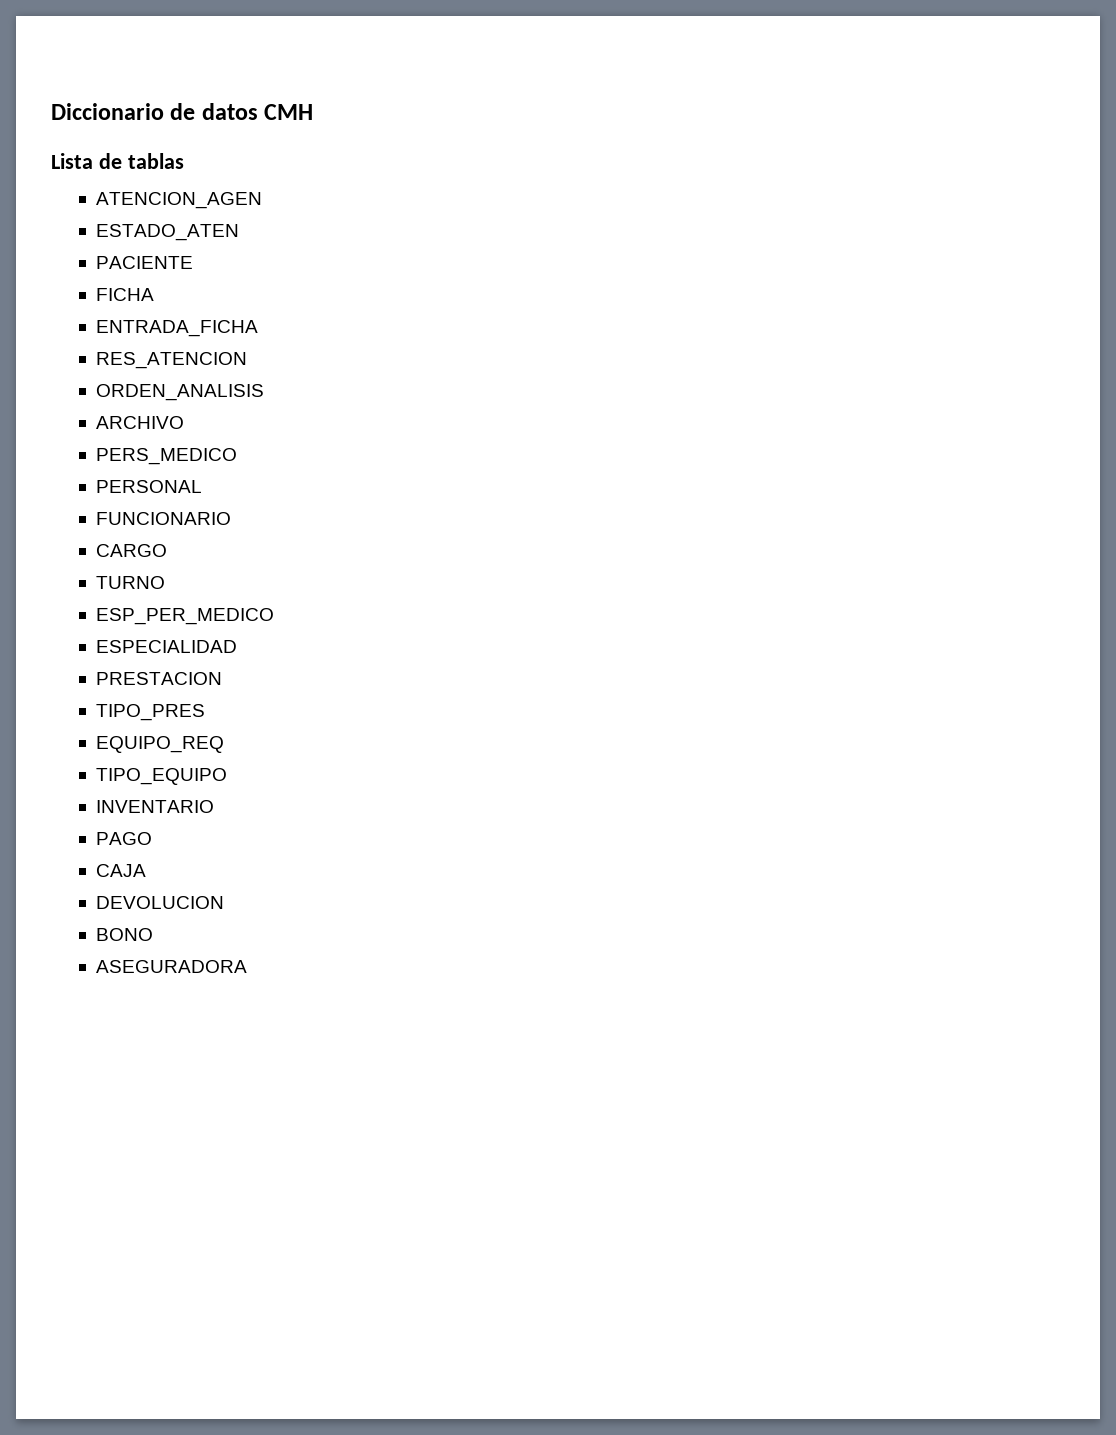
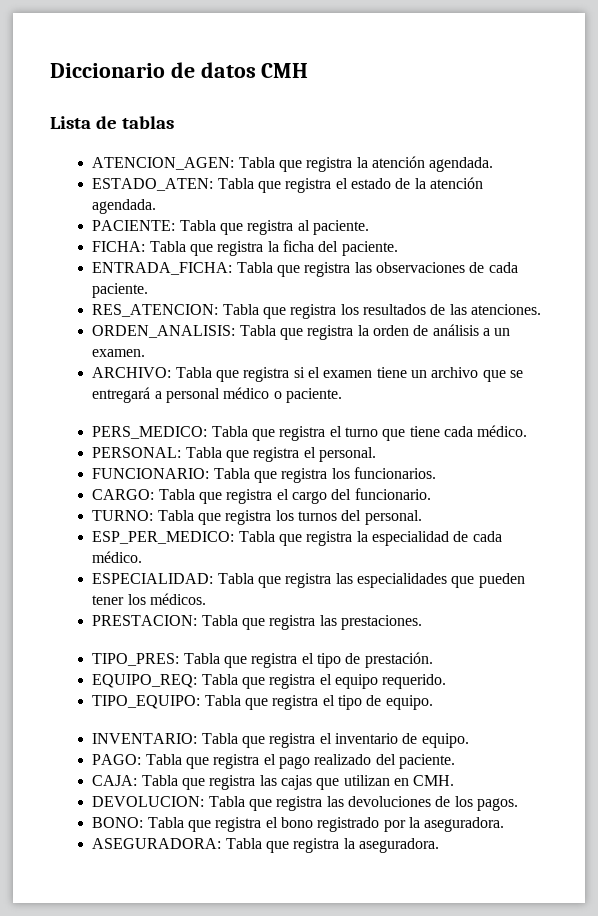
[96,192,263,209] [96,224,240,241] [96,256,194,269] [96,288,155,301] [96,320,259,337] [96,352,248,369] [96,384,265,401] [96,416,185,429] [96,448,238,465] [96,480,203,493] [96,512,232,525] [96,544,168,557] [96,576,166,589] [96,608,275,625] [96,640,238,653] [96,672,223,685] [96,704,206,721] [96,736,225,753] [96,768,228,785] [96,800,215,813] [96,832,153,845] [96,864,147,877] [96,896,225,909] [96,928,154,941] [96,960,248,973] ATENCION_AGEN // ESTADO_ATEN // PACIENTE // FICHA // ENTRADA_FICHA // RES_ATENCION // ORDEN_ANALISIS // ARCHIVO // PERS_MEDICO // PERSONAL // FUNCIONARIO // CARGO // TURNO // ESP_PER_MEDICO // ESPECIALIDAD // PRESTACION // TIPO_PRES // EQUIPO_REQ // TIPO_EQUIPO // INVENTARIO // PAGO // CAJA // DEVOLUCION // BONO // ASEGURADORA -> [92,156,494,172] [92,177,483,193] [92,199,157,214] [92,220,369,235] [92,240,398,256] [92,262,518,277] [92,283,149,298] [92,304,541,319] [92,324,511,340] [92,349,146,357] [92,367,523,382] [92,387,342,403] [92,425,528,441] [92,447,376,462] [92,467,436,483] [92,488,431,504] [92,510,422,525] [92,531,502,546] [92,551,143,563] [92,573,525,588] [92,593,206,605] [92,615,422,630] [92,652,433,668] [92,674,447,689] [92,695,433,710] [92,733,469,748] [92,754,455,769] [92,775,455,790] [92,796,518,811] [92,817,505,832] [92,838,439,853] ATENCION_AGEN: Tabla que registra la atención agendada. // ESTADO_ATEN: Tabla que registra el estado de la atención agendada. // PACIENTE: Tabla que registra al paciente. // FICHA: Tabla que registra la ficha del paciente. // ENTRADA_FICHA: Tabla que registra las observaciones de cada paciente. // RES_ATENCION: Tabla que registra los resultados de las atenciones. // ORDEN_ANALISIS: Tabla que registra la orden de análisis a un examen. // ARCHIVO: Tabla que registra si el examen tiene un archivo que se entregará a personal médico o paciente. // PERS_MEDICO: Tabla que registra el turno que tiene cada médico. // PERSONAL: Tabla que registra el personal. // FUNCIONARIO: Tabla que registra los funcionarios. // CARGO: Tabla que registra el cargo del funcionario. // TURNO: Tabla que registra los turnos del personal. // ESP_PER_MEDICO: Tabla que registra la especialidad de cada médico. // ESPECIALIDAD: Tabla que registra las especialidades que pueden tener los médicos. // PRESTACION: Tabla que registra las prestaciones. // TIPO_PRES: Tabla que registra el tipo de prestación. // EQUIPO_REQ: Tabla que registra el equipo requerido. // TIPO_EQUIPO: Tabla que registra el tipo de equipo. // INVENTARIO: Tabla que registra el inventario de equipo. // PAGO: Tabla que registra el pago realizado del paciente. // CAJA: Tabla que registra las cajas que utilizan en CMH. // DEVOLUCION: Tabla que registra las devoluciones de los pagos. // BONO: Tabla que registra el bono registrado por la aseguradora. // ASEGURADORA: Tabla que registra la aseguradora.

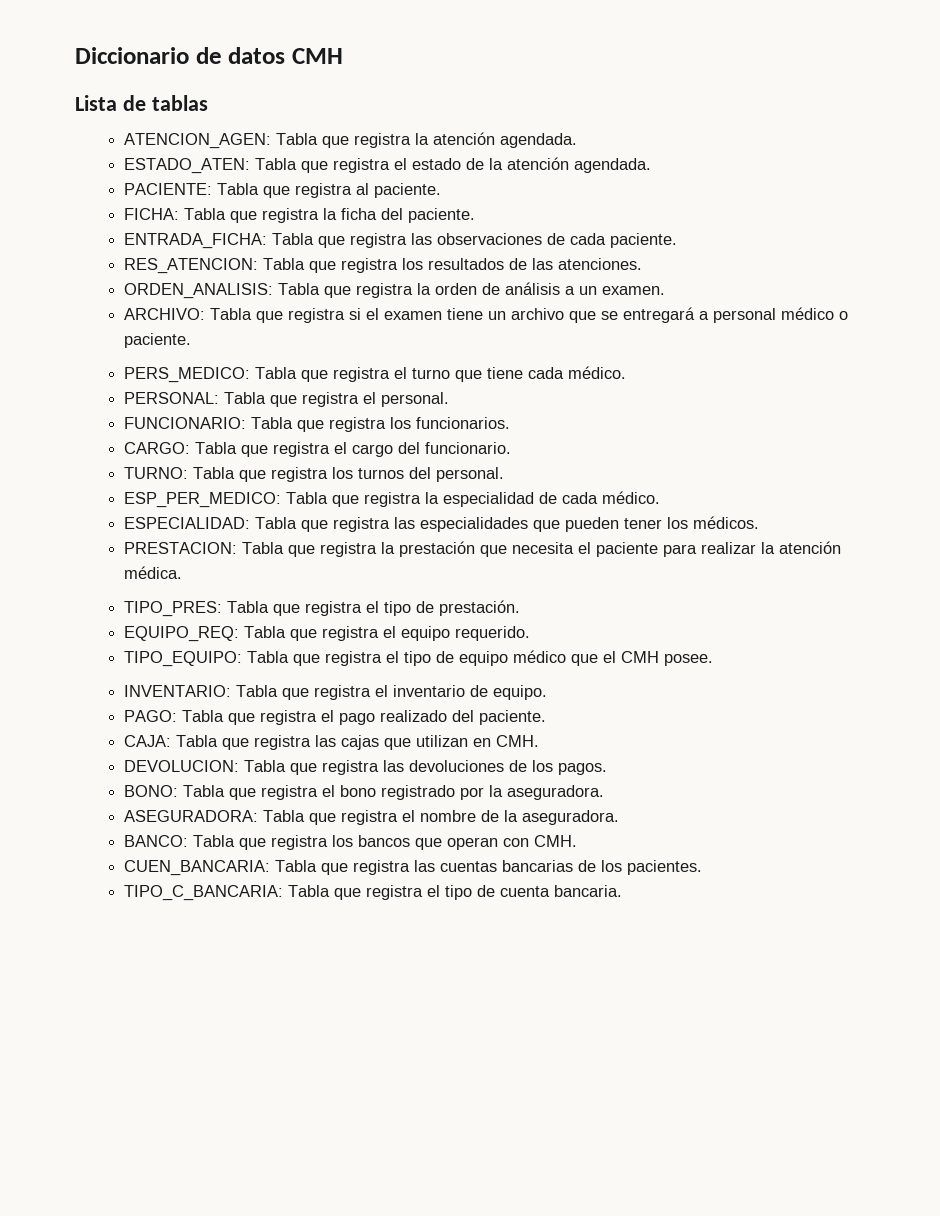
[319,615,422,630] las prestaciones. -> [381,541,842,557] [124,566,183,579] la prestación que necesita el paciente para realizar la atención médica.
[385,695,433,710] equipo. -> [459,650,714,666] equipo médico que el CMH posee.
[343,838,439,853] la aseguradora. -> [402,810,620,825] [124,835,578,850] [124,860,703,876] [124,885,623,901] el nombre de la aseguradora. // BANCO: Tabla que registra los bancos que operan con CMH. // CUEN_BANCARIA: Tabla que registra las cuentas bancarias de los pacientes. // TIPO_C_BANCARIA: Tabla que registra el tipo de cuenta bancaria.

